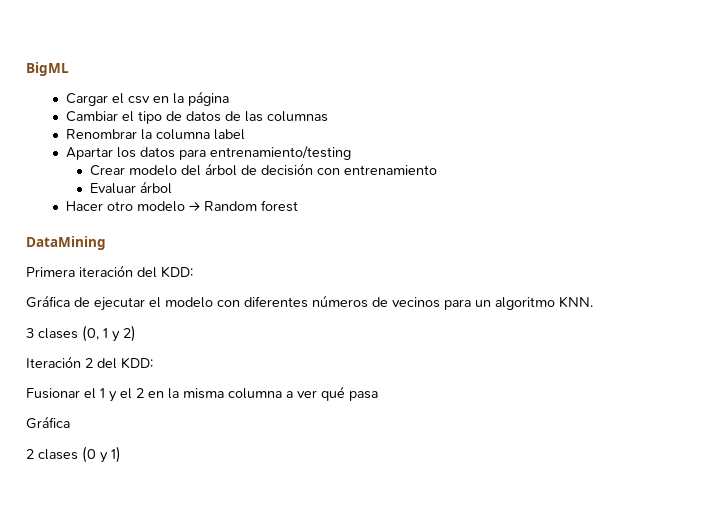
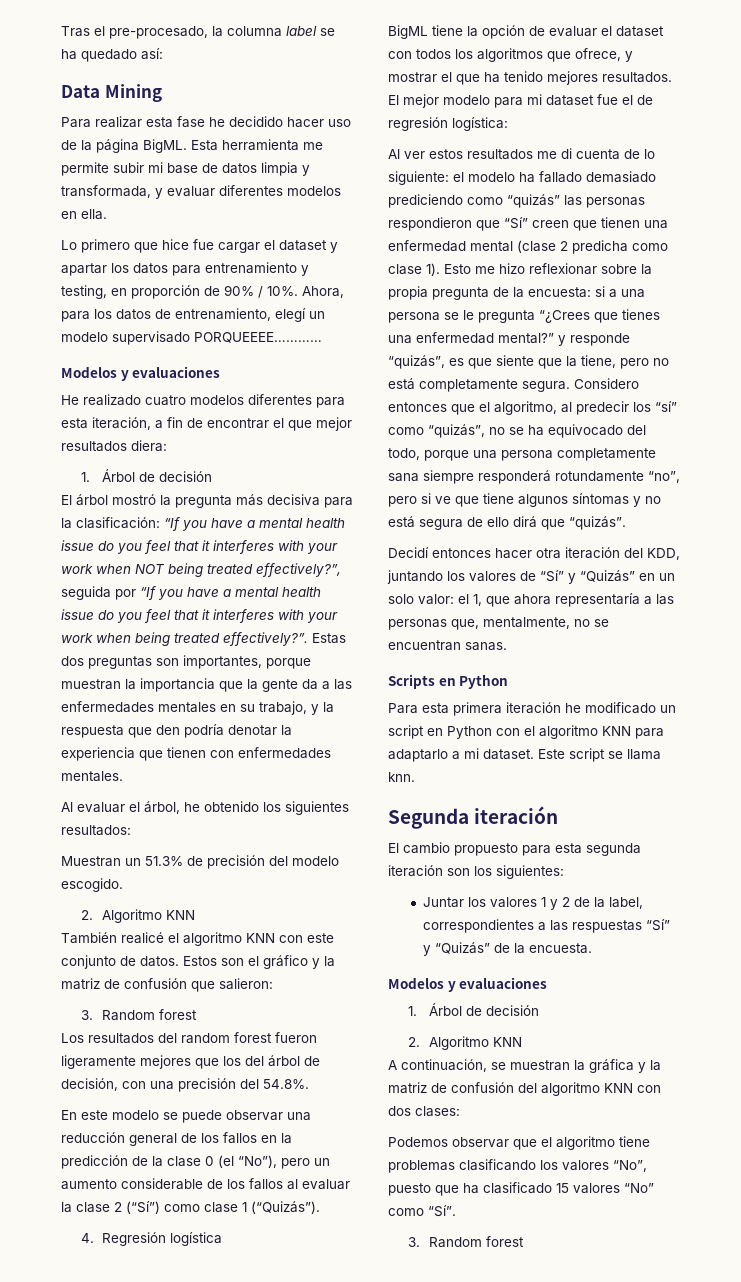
[26,62,69,76] [66,91,230,106] [66,111,329,124] [66,129,246,140] [66,146,352,160] [90,163,438,176] [90,181,173,194] [66,200,299,212] [26,236,106,250] [26,265,193,278] [26,295,593,311] [26,325,136,342] [26,356,153,369] [26,386,378,402] [26,416,70,429] [26,446,121,463] BigML // Cargar el csv en la página // Cambiar el tipo de datos de las columnas // Renombrar la columna label // Apartar los datos para entrenamiento/testing // Crear modelo del árbol de decisión con entrenamiento // Evaluar árbol // Hacer otro modelo → Random forest // DataMining // Primera iteración del KDD: // Gráfica de ejecutar el modelo con diferentes números de vecinos para un algoritmo KNN. // 3 clases (0, 1 y 2) // Iteración 2 del KDD: // Fusionar el 1 y el 2 en la misma columna a ver qué pasa // Gráfica // 2 clases (0 y 1) -> [61,26,335,39] [61,48,163,62] [61,84,162,102] [61,116,351,128] [61,139,323,153] [61,162,310,176] [61,185,341,199] [61,209,107,220] [61,239,338,253] [61,262,309,276] [61,285,344,299] [61,308,325,322] [61,331,322,345] [61,366,221,381] [61,394,345,408] [61,417,352,431] [61,440,167,452] [81,469,212,482] [61,494,353,508] [61,517,345,531] [61,540,338,554] [61,563,341,577] [61,586,321,600] [61,609,338,623] [61,632,346,646] [61,655,311,669] [61,678,352,692] [61,701,334,715] [61,724,292,738] [61,747,331,761] [61,771,123,782] [61,801,349,815] [61,825,131,836] [61,855,339,869] [61,878,123,892] [81,909,195,923] [61,932,334,946] [61,955,335,969] [61,978,273,992] [81,1009,197,1021] [61,1032,317,1044] [61,1055,320,1069] [61,1078,309,1092] [61,1110,311,1123] [61,1132,292,1146] [61,1155,330,1169] [61,1178,350,1190] [61,1201,320,1214] [81,1232,222,1246] [388,25,664,39] [388,48,633,62] [388,71,672,85] [388,94,653,108] [388,117,508,131] [388,148,655,160] [388,171,656,185] [388,194,645,208] [388,217,668,231] [388,240,668,254] [388,263,652,276] [388,286,645,300] [388,309,660,323] [388,332,630,346] [388,355,669,369] [388,378,639,392] [388,401,677,415] [388,424,646,438] [388,448,656,461] [388,470,680,484] [388,493,661,507] [388,516,626,530] [388,547,680,560] [387,570,675,584] [388,593,674,607] [388,617,609,630] [388,640,507,651] [388,674,509,689] [388,702,676,716] [388,725,664,739] [388,748,661,762] [388,772,415,782] [388,806,559,829] [388,842,641,856] [388,865,564,879] [423,897,644,910] [423,919,671,933] [423,942,593,956] [388,977,548,992] [408,1003,539,1016] [408,1036,522,1050] [388,1059,661,1073] [388,1082,661,1096] [388,1106,460,1117] [388,1136,650,1150] [388,1159,647,1173] [388,1182,654,1196] [388,1205,456,1217] [408,1236,524,1248] Tras el pre-procesado, la columna label se ha quedado así: // Data Mining // Para realizar esta fase he decidido hacer uso de la página BigML. Esta herramienta me permite subir mi base de datos limpia y transformada, y evaluar diferentes modelos en ella. // Lo primero que hice fue cargar el dataset y apartar los datos para entrenamiento y testing, en proporción de 90% / 10%. Ahora, para los datos de entrenamiento, elegí un modelo supervisado PORQUEEEE………… // Modelos y evaluaciones // He realizado cuatro modelos diferentes para esta iteración, a fin de encontrar el que mejor resultados diera: // 1. Árbol de decisión // El árbol mostró la pregunta más decisiva para la clasificación: “If you have a mental health issue do you feel that it interferes with your work when NOT being treated effectively?”, seguida por “If you have a mental health issue do you feel that it interferes with your work when being treated effectively?”. Estas dos preguntas son importantes, porque muestran la importancia que la gente da a las enfermedades mentales en su trabajo, y la respuesta que den podría denotar la experiencia que tienen con enfermedades mentales. // Al evaluar el árbol, he obtenido los siguientes resultados: // Muestran un 51.3% de precisión del modelo escogido. // 2. Algoritmo KNN // También realicé el algoritmo KNN con este conjunto de datos. Estos son el gráfico y la matriz de confusión que salieron: // 3. Random forest // Los resultados del random forest fueron ligeramente mejores que los del árbol de decisión, con una precisión del 54.8%. // En este modelo se puede observar una reducción general de los fallos en la predicción de la clase 0 (el “No”), pero un aumento considerable de los fallos al evaluar la clase 2 (“Sí”) como clase 1 (“Quizás”). // 4. Regresión logística // BigML tiene la opción de evaluar el dataset con todos los algoritmos que ofrece, y mostrar el que ha tenido mejores resultados. El mejor modelo para mi dataset fue el de regresión logística: // Al ver estos resultados me di cuenta de lo siguiente: el modelo ha fallado demasiado prediciendo como “quizás” las personas respondieron que “Sí” creen que tienen una enfermedad mental (clase 2 predicha como clase 1). Esto me hizo reflexionar sobre la propia pregunta de la encuesta: si a una persona se le pregunta “¿Crees que tienes una enfermedad mental?” y responde “quizás”, es que siente que la tiene, pero no está completamente segura. Considero entonces que el algoritmo, al predecir los “sí” como “quizás”, no se ha equivocado del todo, porque una persona completamente sana siempre responderá rotundamente “no”, pero si ve que tiene algunos síntomas y no está segura de ello dirá que “quizás”. // Decidí entonces hacer otra iteración del KDD, juntando los valores de “Sí” y “Quizás” en un solo valor: el 1, que ahora representaría a las personas que, mentalmente, no se encuentran sanas. // Scripts en Python // Para esta primera iteración he modificado un script en Python con el algoritmo KNN para adaptarlo a mi dataset. Este script se llama knn. // Segunda iteración // El cambio propuesto para esta segunda iteración son los siguientes: // Juntar los valores 1 y 2 de la label, correspondientes a las respuestas “Sí” y “Quizás” de la encuesta. // Modelos y evaluaciones // 1. Árbol de decisión // 2. Algoritmo KNN // A continuación, se muestran la gráfica y la matriz de confusión del algoritmo KNN con dos clases: // Podemos observar que el algoritmo tiene problemas clasificando los valores “No”, puesto que ha clasificado 15 valores “No” como “Sí”. // 3. Random forest

